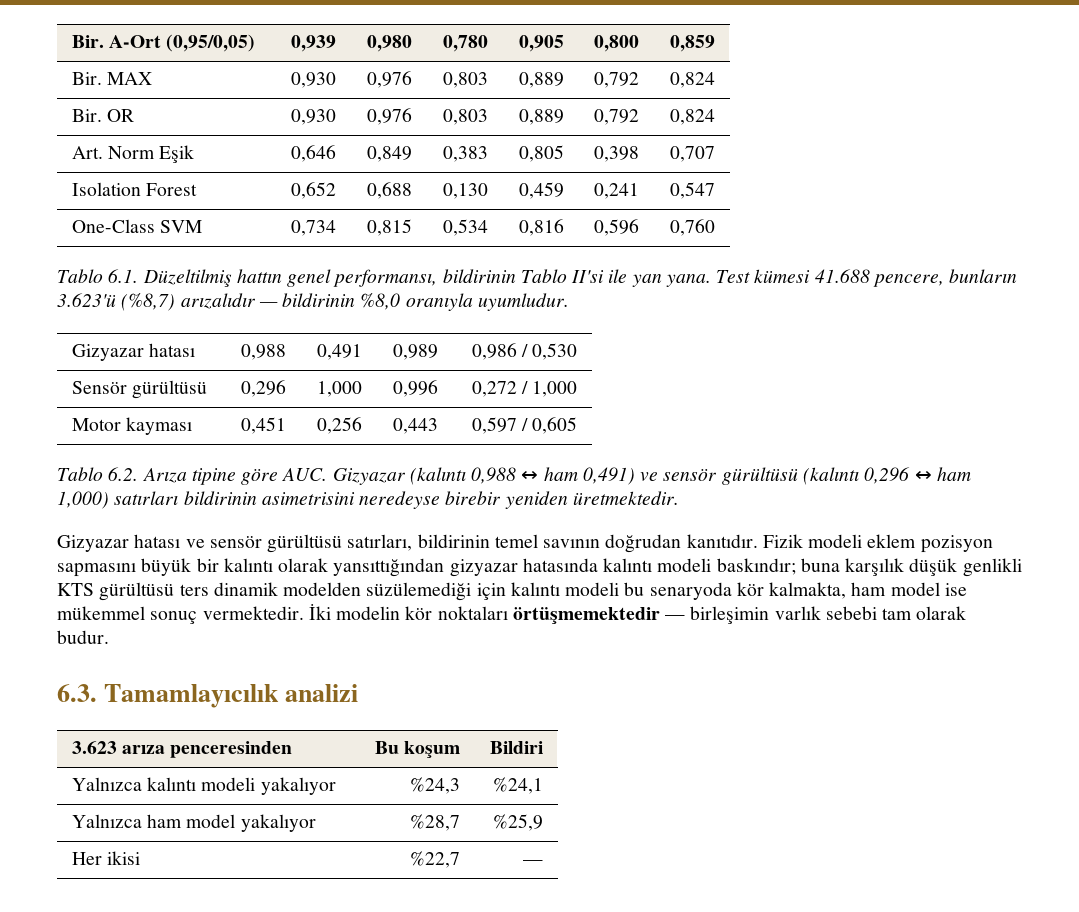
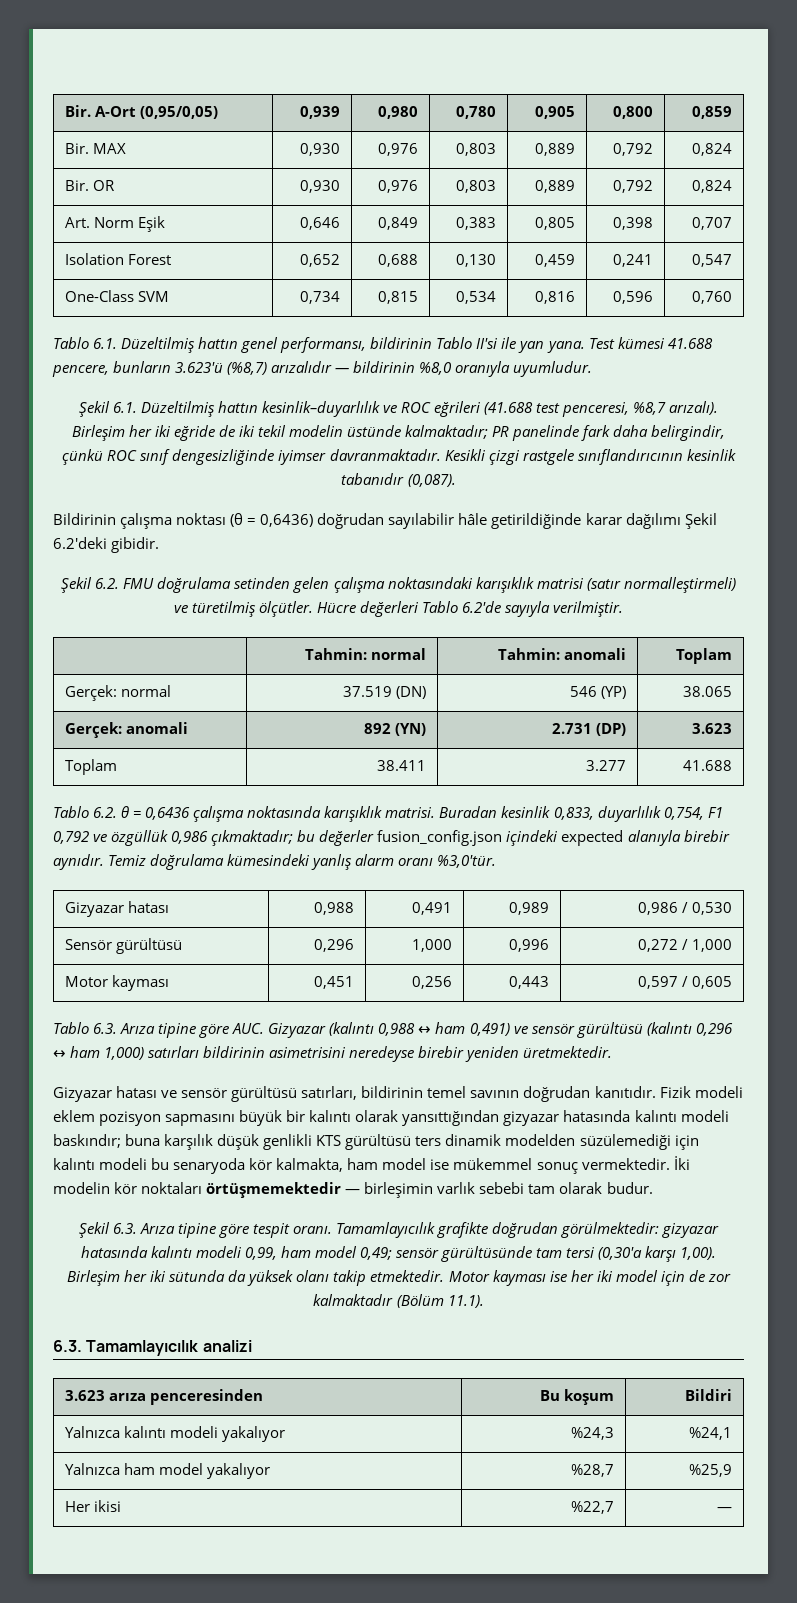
(569, 302) none -> [78,401,719,417] [71,425,726,441] [62,449,736,465] [341,473,456,487] [53,513,717,529] [53,537,160,553] [61,577,736,593] [173,601,624,617] [305,648,427,660] [498,648,627,660] [675,648,733,664] [64,685,171,701] [343,686,427,699] [570,686,627,699] [683,686,733,697] [64,722,188,738] [364,723,427,736] [552,723,627,736] [692,723,733,734] [64,759,117,775] [377,760,427,771] [586,760,627,771] [683,760,733,771] [53,806,723,822] [53,830,730,846] [53,854,497,870] // Şekil 6.1. Düzeltilmiş hattın kesinlik–duyarlılık ve ROC eğrileri (41.688 test penceresi, %8,7 arızalı). Birleşim her iki eğride de iki tekil modelin üstünde kalmaktadır; PR panelinde fark daha belirgindir, çünkü ROC sınıf dengesizliğinde iyimser davranmaktadır. Kesikli çizgi rastgele sınıflandırıcının kesinlik tabanıdır (0,087). // Bildirinin çalışma noktası (θ = 0,6436) doğrudan sayılabilir hâle getirildiğinde karar dağılımı Şekil 6.2'deki gibidir. // Şekil 6.2. FMU doğrulama setinden gelen çalışma noktasındaki karışıklık matrisi (satır normalleştirmeli) ve türetilmiş ölçütler. Hücre değerleri Tablo 6.2'de sayıyla verilmiştir. // | Tahmin: normal | Tahmin: anomali | Toplam // Gerçek: normal | 37.519 (DN) | 546 (YP) | 38.065 // Gerçek: anomali | 892 (YN) | 2.731 (DP) | 3.623 // Toplam | 38.411 | 3.277 | 41.688 // Tablo 6.2. θ = 0,6436 çalışma noktasında karışıklık matrisi. Buradan kesinlik 0,833, duyarlılık 0,754, F1 0,792 ve özgüllük 0,986 çıkmaktadır; bu değerler fusion_config.json içindeki expected alanıyla birebir aynıdır. Temiz doğrulama kümesindeki yanlış alarm oranı %3,0'tür.
[108,467,139,481] 6.2. -> [93,1023,118,1034] 6.3.
(109, 637) none -> [78,1222,720,1238] [80,1246,717,1262] [67,1270,731,1286] [313,1294,484,1308] // Şekil 6.3. Arıza tipine göre tespit oranı. Tamamlayıcılık grafikte doğrudan görülmektedir: gizyazar hatasında kalıntı modeli 0,99, ham model 0,49; sensör gürültüsünde tam tersi (0,30'a karşı 1,00). Birleşim her iki sütunda da yüksek olanı takip etmektedir. Motor kayması ise her iki model için de zor kalmaktadır (Bölüm 11.1).

